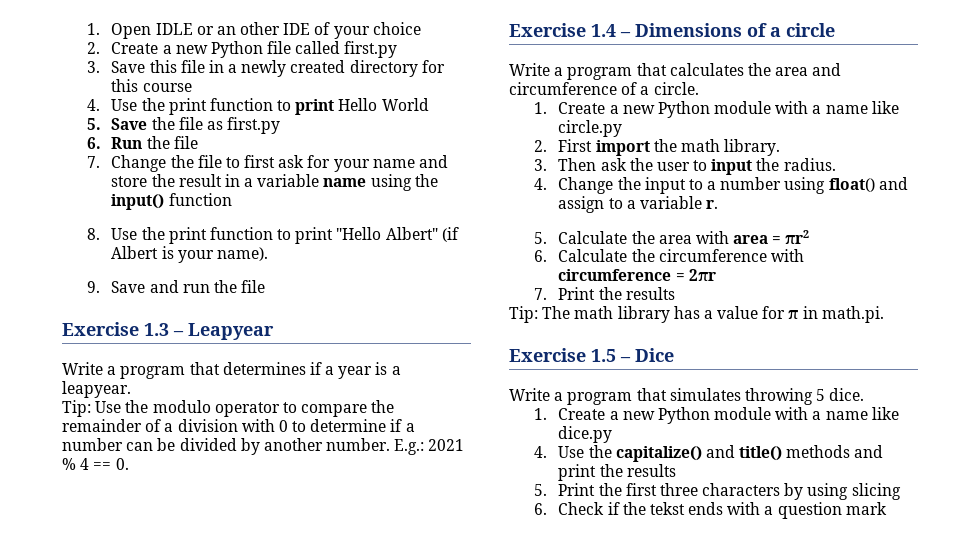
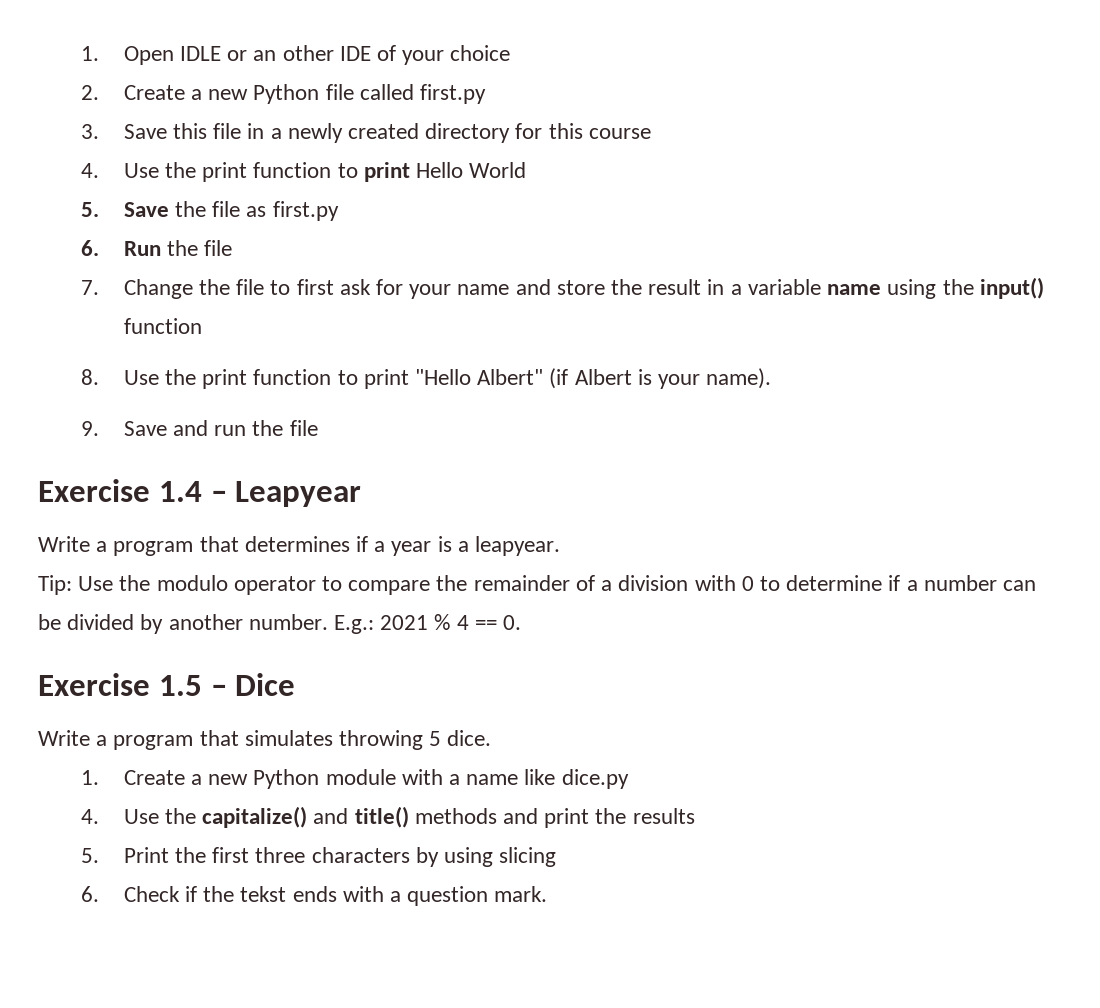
[144,323,169,336] 1.3 -> [158,481,202,502] 1.4
[509,23,835,37] [509,63,842,80] [509,82,699,95] [533,101,899,118] [558,120,623,137] [533,139,781,156] [533,158,836,175] [533,177,908,194] [558,196,719,213] [533,230,810,244] [533,249,804,262] [558,269,716,281] [533,287,675,300] [509,306,884,323] // Exercise 1.4 – Dimensions of a circle // Write a program that calculates the area and circumference of a circle. // 1. Create a new Python module with a name like circle.py // 2. First import the math library. // 3. Then ask the user to input the radius. // 4. Change the input to a number using float() and assign to a variable r. // 5. Calculate the area with area = πr2 // 6. Calculate the circumference with circumference = 2πr // 7. Print the results // Tip: The math library has a value for π in math.pi. -> (522, 622) none
[845,502,887,515] mark -> [494,886,548,902] mark.

